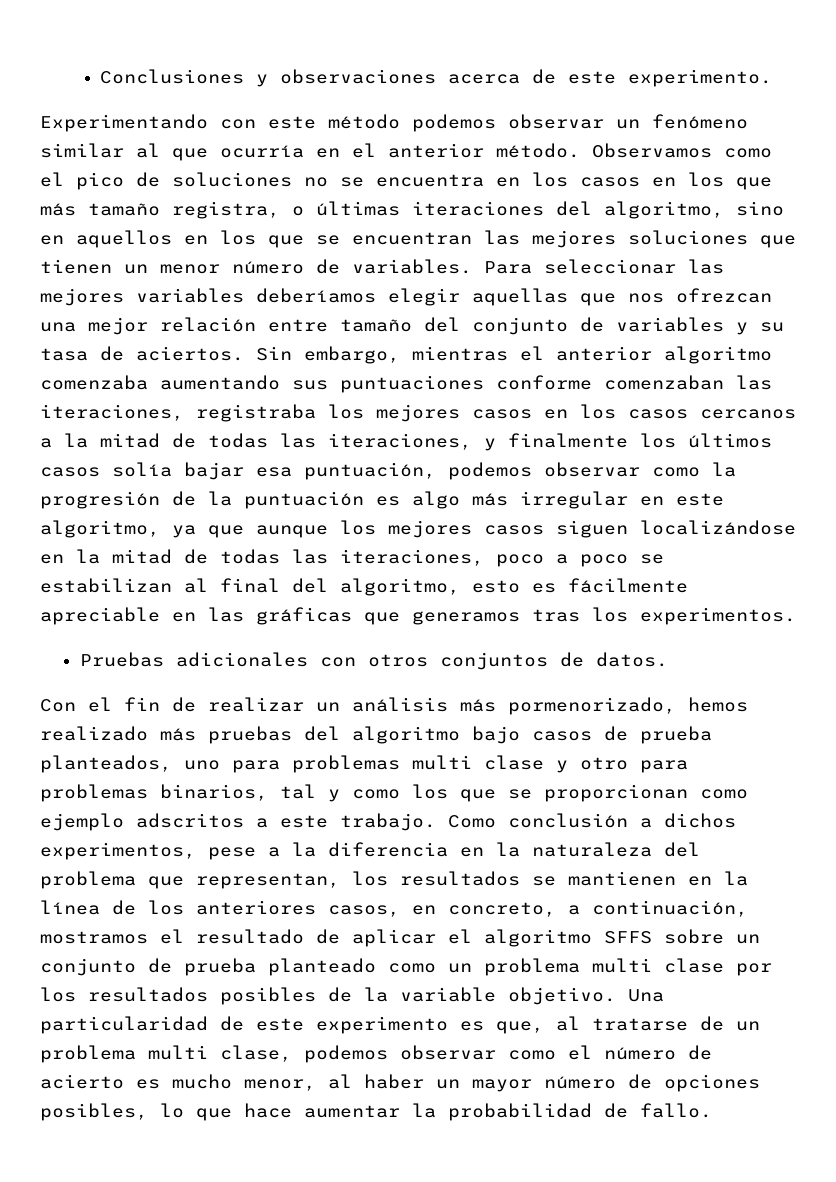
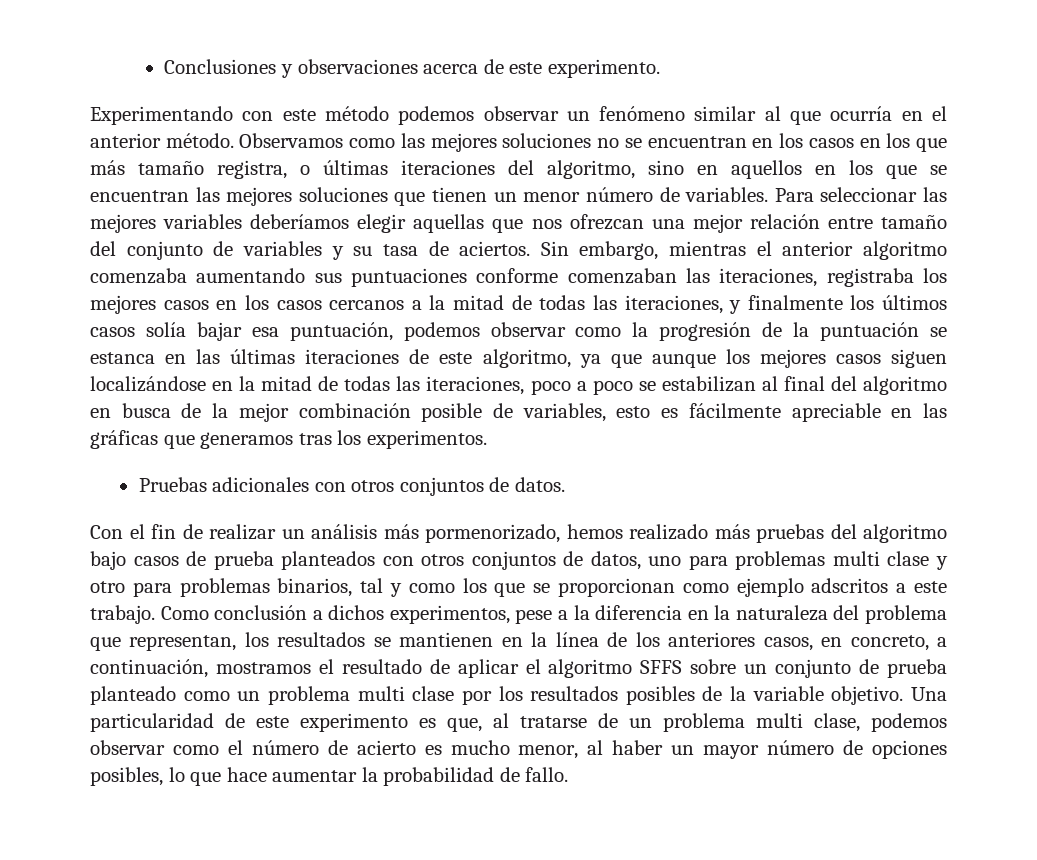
[40,172,160,190] el pico de -> [400,133,497,152] las mejores
[376,174,484,187] encuentra -> [647,136,747,148] encuentran
[376,491,664,509] es algo más irregular en -> [929,327,947,337] [90,349,430,364] se estanca en las últimas iteraciones de
[340,578,460,596] algoritmo, -> [863,376,947,395] [90,403,606,422] algoritmo en busca de la mejor combinación posible de variables,
[40,755,172,773] planteados, -> [281,551,641,570] planteados con otros conjuntos de datos,

